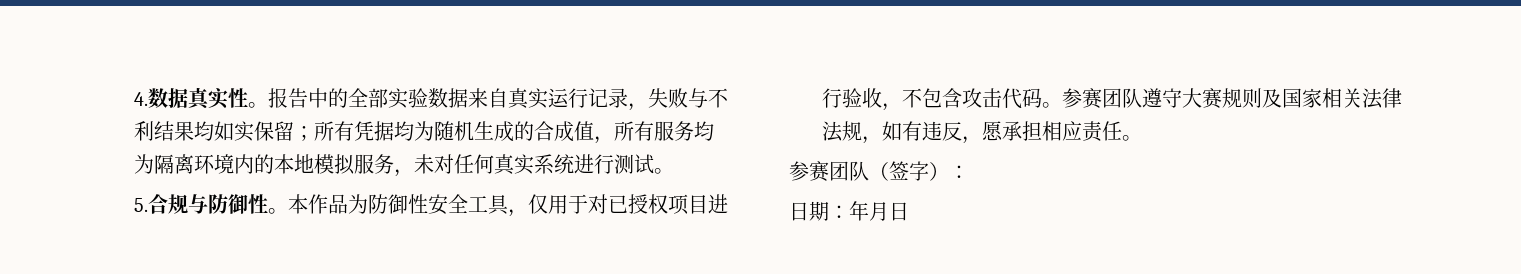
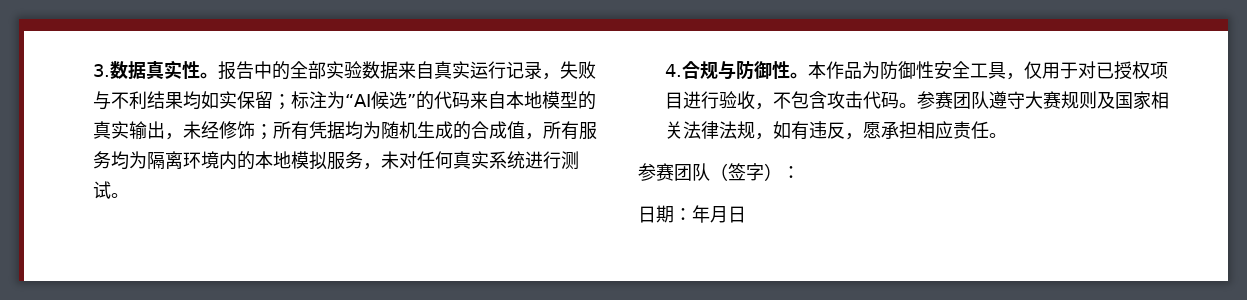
[133,92,148,106] 4. -> [92,64,110,77] 3.
(314, 133) none -> [290,91,596,110] [92,121,273,140] 标注为“AI候选”的代码来自本地模型的真实输出，未经修饰；
[133,198,148,212] 5. -> [664,64,682,77] 4.

